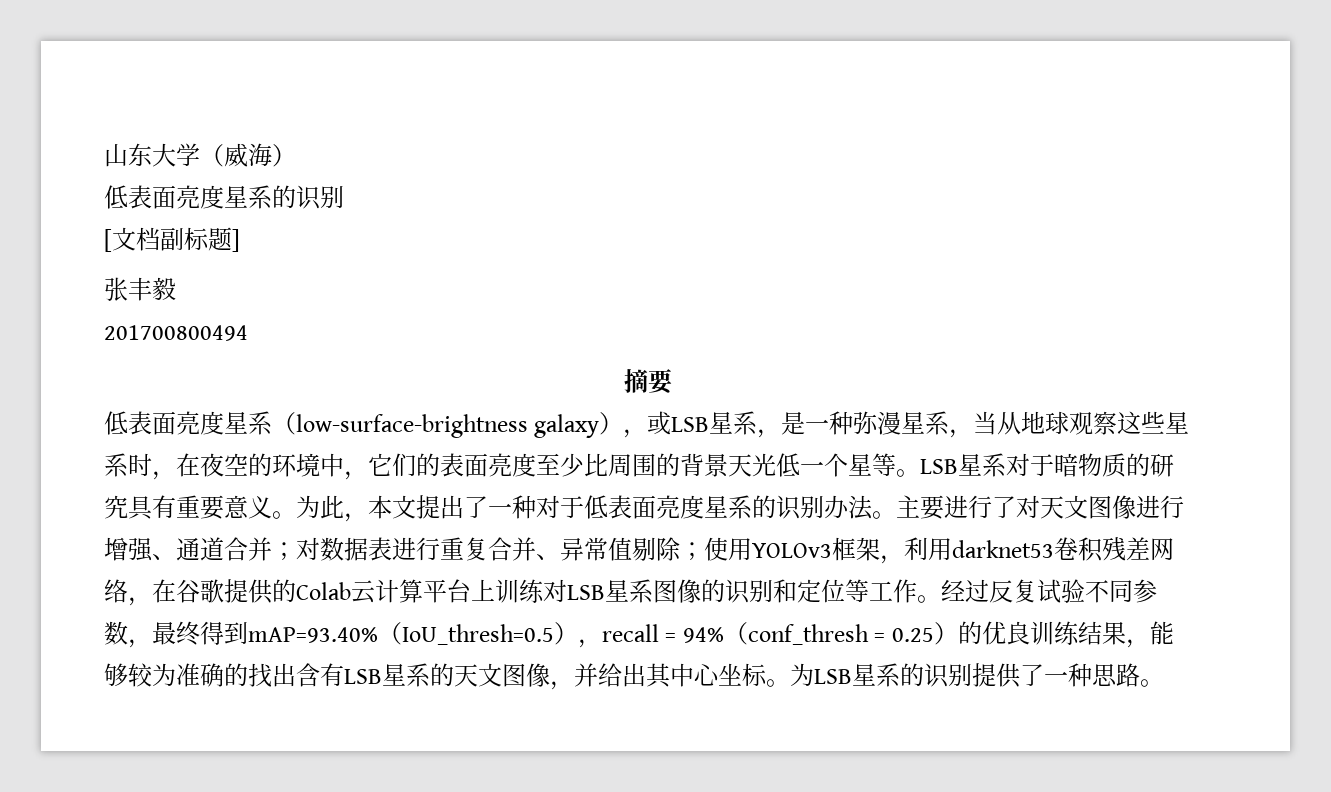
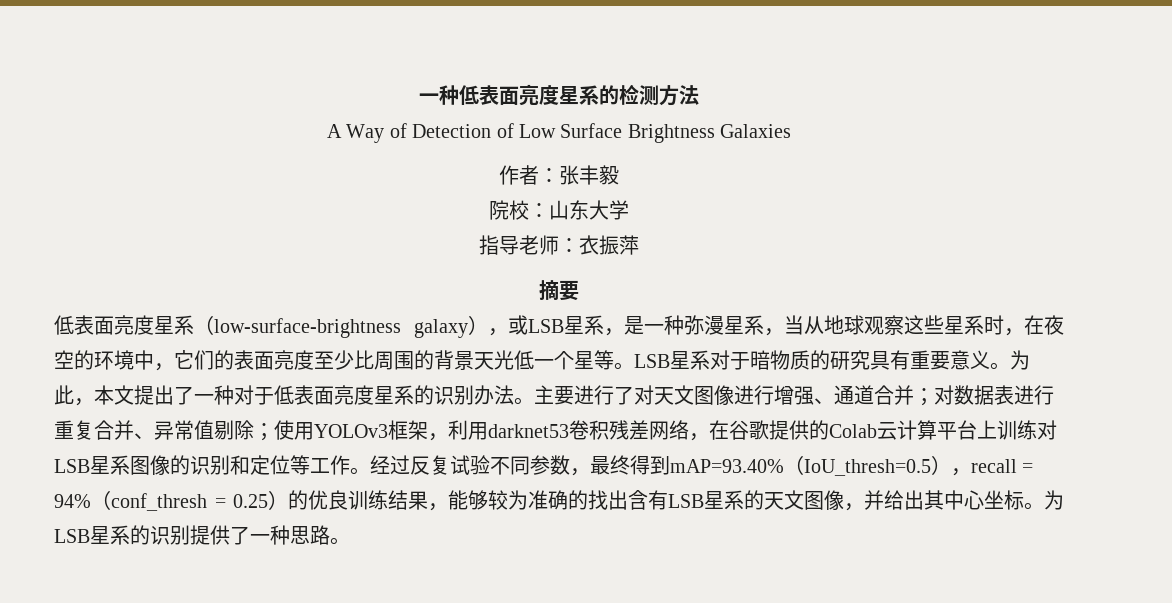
[104,143,296,167] [104,185,344,210] [104,227,240,252] [104,277,176,301] [104,325,248,341] 山东大学（威海） // 低表面亮度星系的识别 // [文档副标题] // 张丰毅 // 201700800494 -> [419,84,699,106] [326,123,792,143] [499,165,619,185] [489,200,629,220] [479,235,639,255] 一种低表面亮度星系的检测方法 // A Way of Detection of Low Surface Brightness Galaxies // 作者：张丰毅 // 院校：山东大学 // 指导老师：衣振萍

